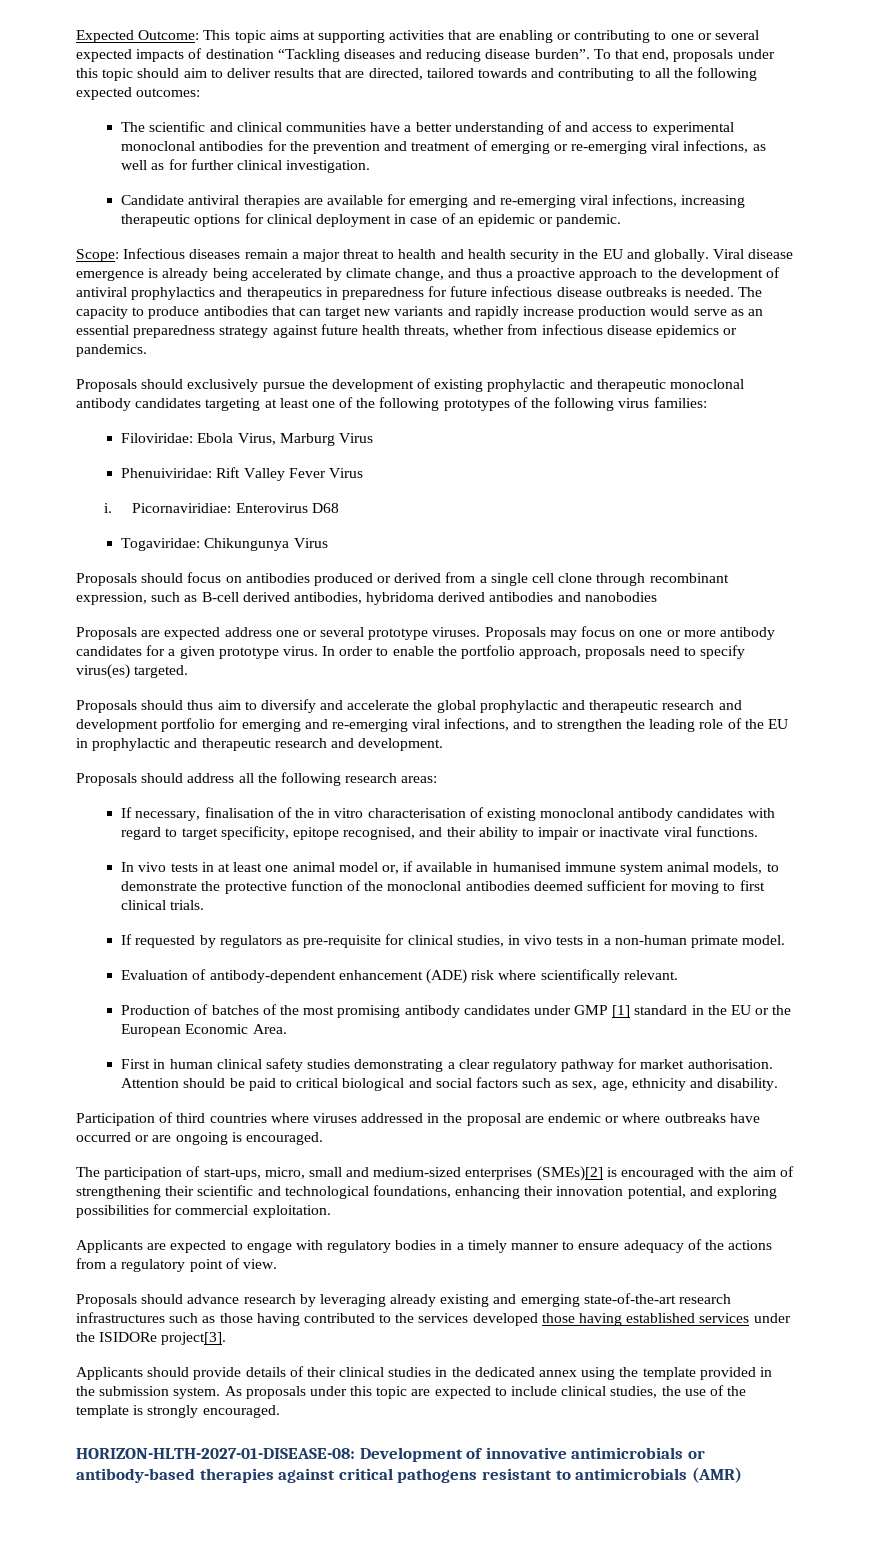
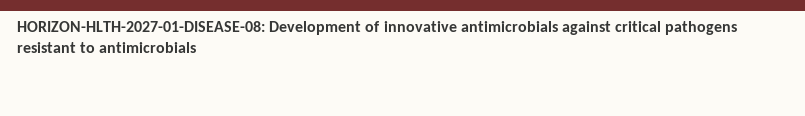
[76,30,759,43] [76,48,775,62] [76,67,758,81] [76,87,201,100] [121,121,734,135] [121,140,766,154] [121,159,371,173] [121,194,746,208] [121,213,622,227] [76,248,794,262] [76,267,780,281] [76,286,763,300] [76,306,763,319] [76,324,738,338] [76,344,147,357] [76,378,745,392] [76,397,707,411] [121,433,373,446] [121,467,363,481] [104,503,339,513] [121,538,328,551] [76,572,729,586] [76,592,657,605] [76,626,775,640] [76,645,745,659] [76,664,189,679] [76,699,742,713] [76,718,788,732] [76,738,444,751] [76,772,438,786] [121,807,775,821] [121,826,758,840] [121,861,779,875] [121,880,765,894] [121,900,205,910] [121,934,786,948] [121,969,678,984] [121,1004,792,1018] [121,1024,287,1037] [121,1058,773,1072] [121,1077,779,1091] [76,1112,760,1126] [76,1132,323,1145] [76,1166,794,1181] [76,1185,778,1199] [76,1204,331,1218] [76,1239,773,1253] [76,1258,277,1272] [76,1293,732,1307] [76,1312,791,1326] [76,1332,227,1345] [76,1366,772,1380] [76,1385,747,1399] [76,1405,280,1418] Expected Outcome: This topic aims at supporting activities that are enabling or contributing to one or several expected impacts of destination “Tackling diseases and reducing disease burden”. To that end, proposals under this topic should aim to deliver results that are directed, tailored towards and contributing to all the following expected outcomes: // The scientific and clinical communities have a better understanding of and access to experimental monoclonal antibodies for the prevention and treatment of emerging or re-emerging viral infections, as well as for further clinical investigation. // Candidate antiviral therapies are available for emerging and re-emerging viral infections, increasing therapeutic options for clinical deployment in case of an epidemic or pandemic. // Scope: Infectious diseases remain a major threat to health and health security in the EU and globally. Viral disease emergence is already being accelerated by climate change, and thus a proactive approach to the development of antiviral prophylactics and therapeutics in preparedness for future infectious disease outbreaks is needed. The capacity to produce antibodies that can target new variants and rapidly increase production would serve as an essential preparedness strategy against future health threats, whether from infectious disease epidemics or pandemics. // Proposals should exclusively pursue the development of existing prophylactic and therapeutic monoclonal antibody candidates targeting at least one of the following prototypes of the following virus families: // Filoviridae: Ebola Virus, Marburg Virus // Phenuiviridae: Rift Valley Fever Virus // i. Picornaviridiae: Enterovirus D68 // Togaviridae: Chikungunya Virus // Proposals should focus on antibodies produced or derived from a single cell clone through recombinant expression, such as B-cell derived antibodies, hybridoma derived antibodies and nanobodies // Proposals are expected address one or several prototype viruses. Proposals may focus on one or more antibody candidates for a given prototype virus. In order to enable the portfolio approach, proposals need to specify virus(es) targeted. // Proposals should thus aim to diversify and accelerate the global prophylactic and therapeutic research and development portfolio for emerging and re-emerging viral infections, and to strengthen the leading role of the EU in prophylactic and therapeutic research and development. // Proposals should address all the following research areas: // If necessary, finalisation of the in vitro characterisation of existing monoclonal antibody candidates with regard to target specificity, epitope recognised, and their ability to impair or inactivate viral functions. // In vivo tests in at least one animal model or, if available in humanised immune system animal models, to demonstrate the protective function of the monoclonal antibodies deemed sufficient for moving to first clinical trials. // If requested by regulators as pre-requisite for clinical studies, in vivo tests in a non-human primate model. // Evaluation of antibody-dependent enhancement (ADE) risk where scientifically relevant. // Production of batches of the most promising antibody candidates under GMP [1] standard in the EU or the European Economic Area. // First in human clinical safety studies demonstrating a clear regulatory pathway for market authorisation. Attention should be paid to critical biological and social factors such as sex, age, ethnicity and disability. // Participation of third countries where viruses addressed in the proposal are endemic or where outbreaks have occurred or are ongoing is encouraged. // The participation of start-ups, micro, small and medium-sized enterprises (SMEs)[2] is encouraged with the aim of strengthening their scientific and technological foundations, enhancing their innovation potential, and exploring possibilities for commercial exploitation. // Applicants are expected to engage with regulatory bodies in a timely manner to ensure adequacy of the actions from a regulatory point of view. // Proposals should advance research by leveraging already existing and emerging state-of-the-art research infrastructures such as those having contributed to the services developed those having established services under the ISIDORe project[3]. // Applicants should provide details of their clinical studies in the dedicated annex using the template provided in the submission system. As proposals under this topic are expected to include clinical studies, the use of the template is strongly encouraged. // -> (17, 26) none
[687,1450,705,1459] [76,1468,274,1483] or antibody-based therapies -> (558, 26) none
[691,1467,742,1483] (AMR) -> (197, 47) none

